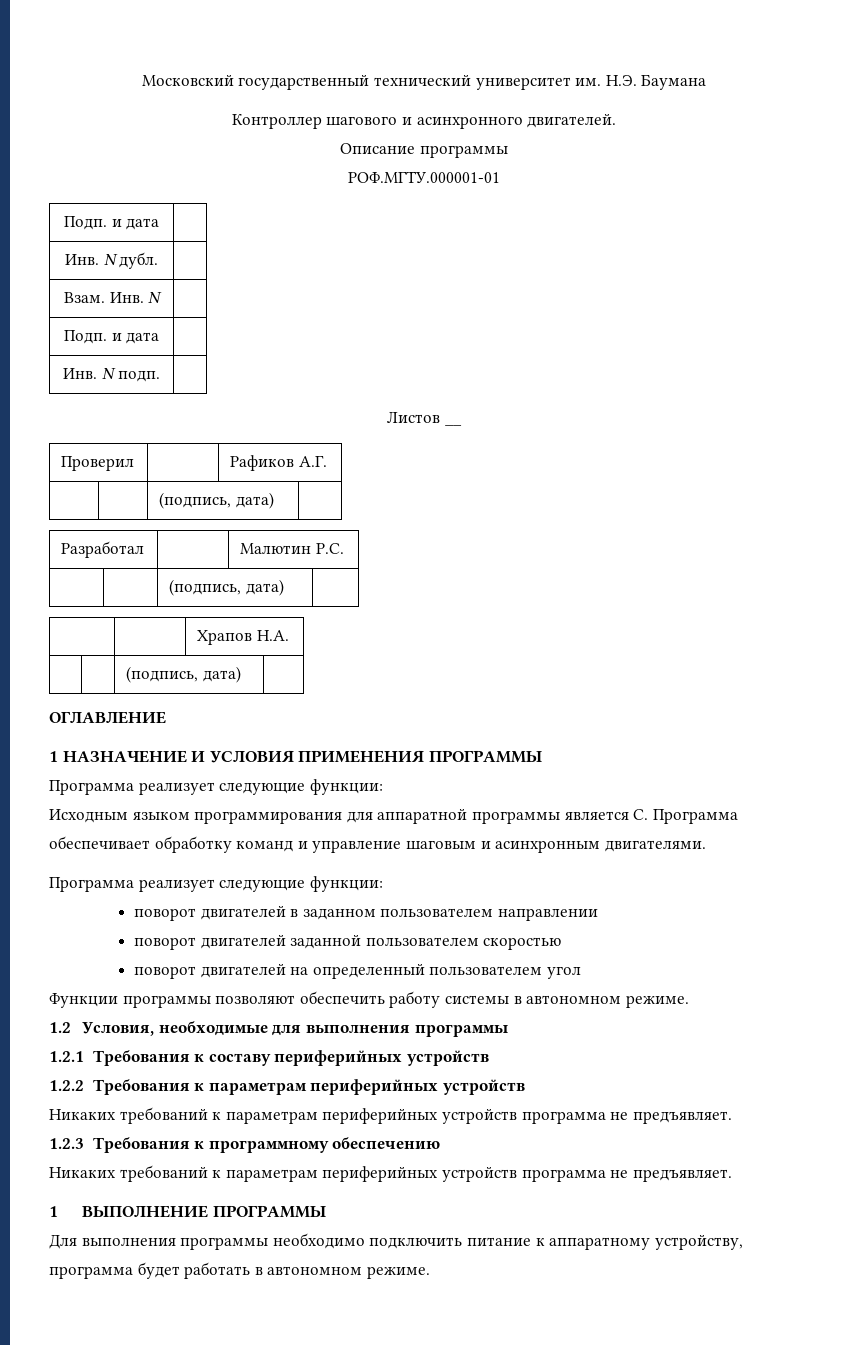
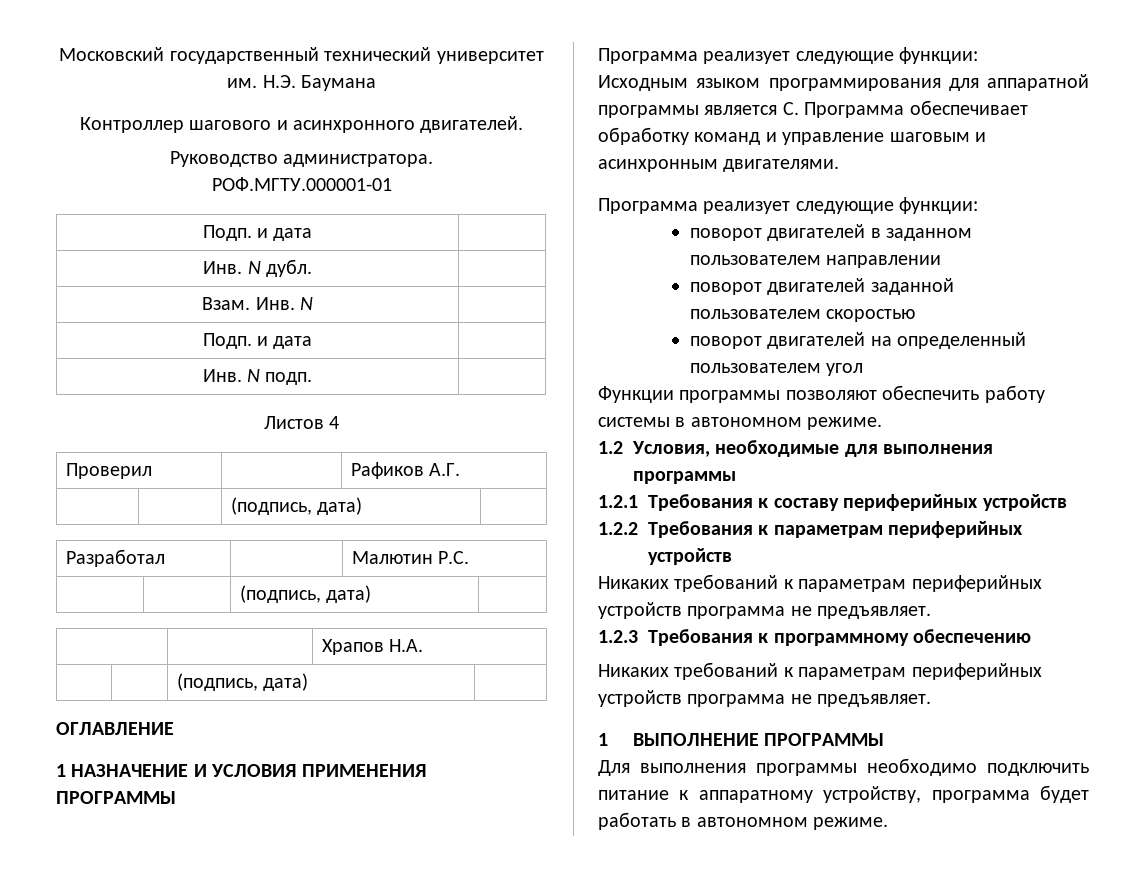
[340,143,508,158] Описание программы -> [169,151,434,167] Руководство администратора.
[444,423,462,426] __ -> [329,416,340,429] 4

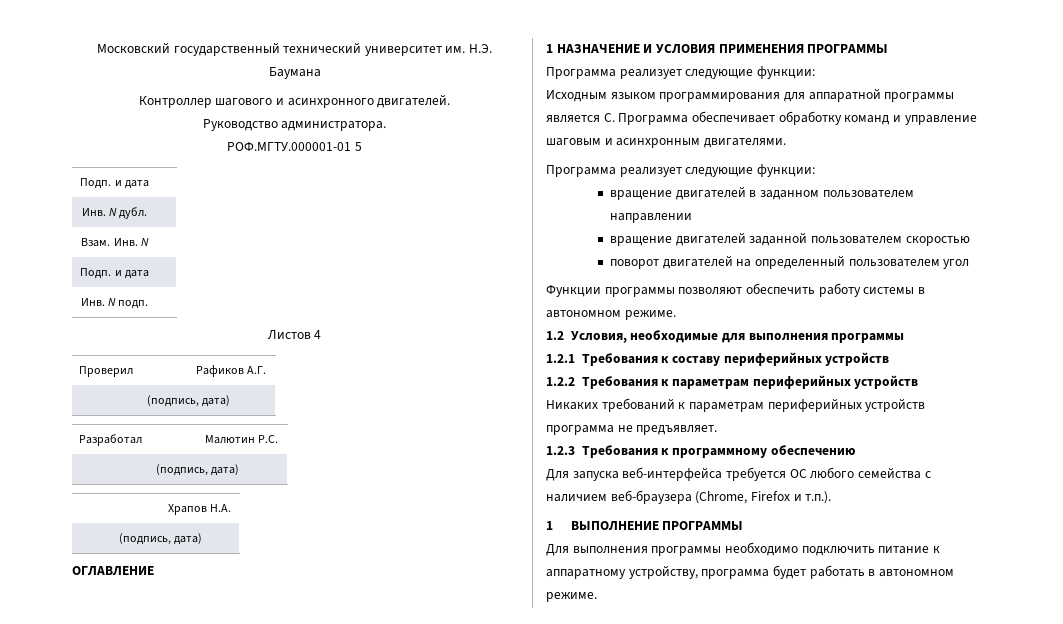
(392, 184) none -> [354,142,362,151] 5
[689,228,762,241] поворот -> [610,190,673,200] вращение
[689,282,762,295] поворот -> [610,236,673,246] вращение
[598,662,1042,680] [598,690,932,707] Никаких требований к параметрам периферийных устройств программа не предъявляет. -> [546,467,931,481] [546,490,832,504] Для запуска веб-интерфейса требуется ОС любого семейства с наличием веб-браузера (Chrome, Firefox и т.п.).

